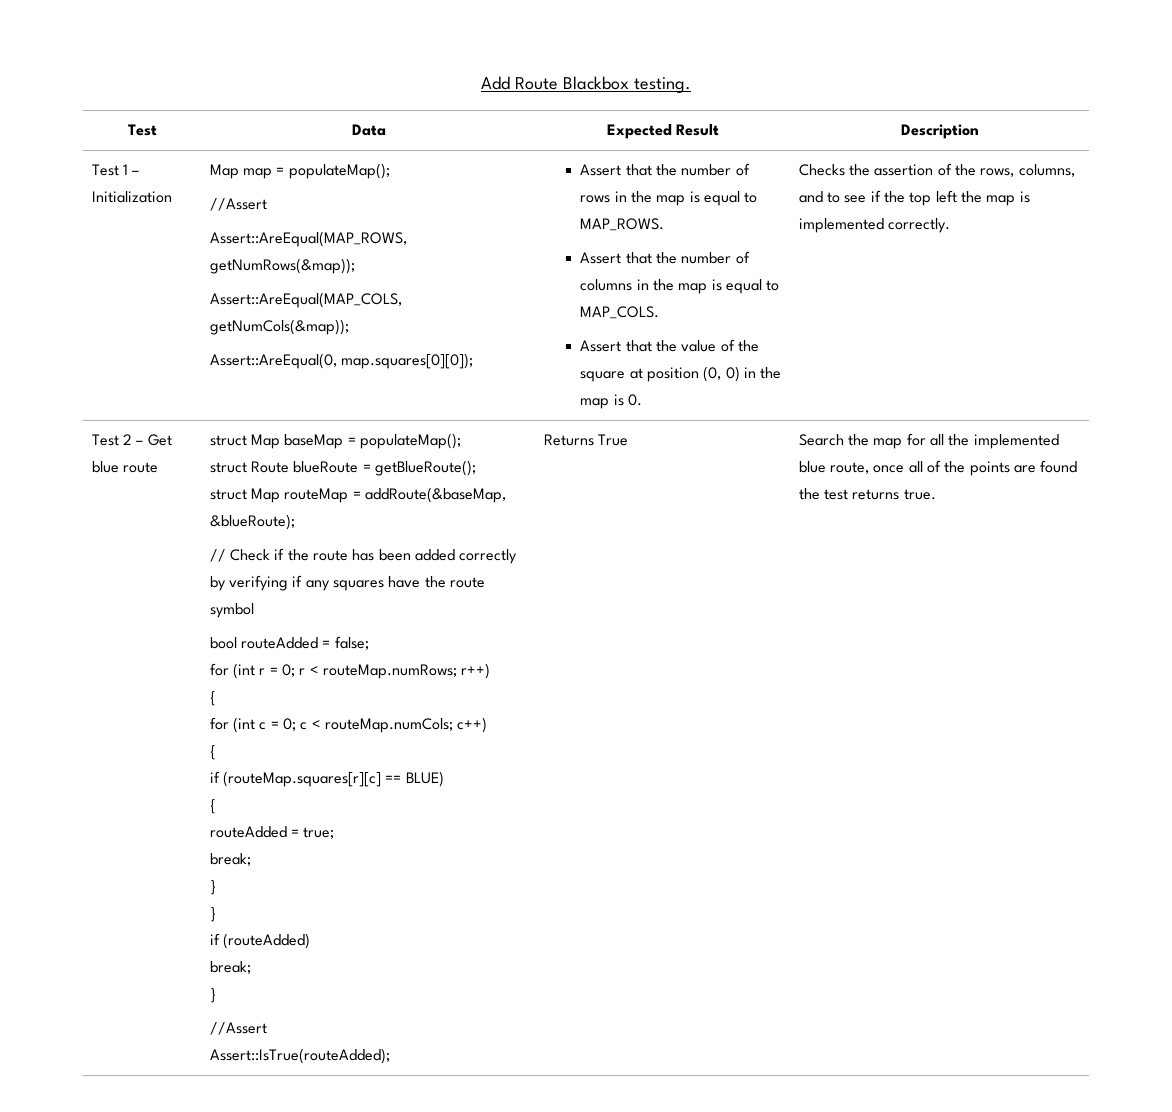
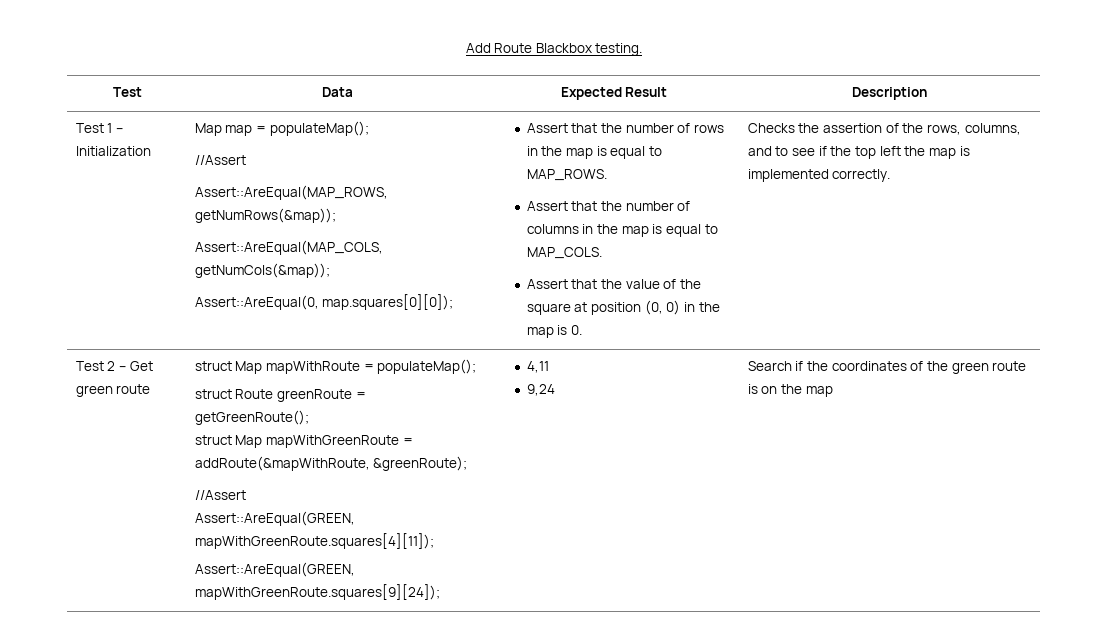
[91,461,119,473] blue -> [75,385,113,397] green
[284,434,344,449] baseMap -> [266,361,361,374] mapWithRoute
[293,460,477,476] [209,487,507,503] [209,514,295,530] [209,548,518,564] [209,575,486,591] [209,603,254,618] [209,636,369,650] [209,663,491,679] [209,691,216,706] [209,717,488,733] [209,745,216,760] [209,771,444,787] [209,799,216,814] [209,826,335,839] [209,853,251,866] [209,880,216,895] [209,907,216,922] [209,933,311,949] [209,961,251,974] [209,988,216,1003] [209,1022,267,1035] [209,1048,390,1064] [543,434,629,446] [798,433,1059,449] [798,460,1078,476] [798,488,936,500] blueRoute = getBlueRoute(); // struct Map routeMap = addRoute(&baseMap, &blueRoute); // // Check if the route has been added correctly by verifying if any squares have the route symbol // bool routeAdded = false; // for (int r = 0; r < routeMap.numRows; r++) // { // for (int c = 0; c < routeMap.numCols; c++) // { // if (routeMap.squares[r][c] == BLUE) // { // routeAdded = true; // break; // } // } // if (routeAdded) // break; // } // //Assert // Assert::IsTrue(routeAdded); | Returns True | Search the map for all the implemented blue route, once all of the points are found the test returns true. -> [277,389,366,402] [194,410,309,425] [194,435,413,448] [194,456,468,471] [194,490,246,500] [194,511,355,526] [194,533,434,549] [194,562,355,577] [194,584,440,600] [526,361,549,373] [526,384,555,396] [747,361,1027,374] [747,384,833,397] greenRoute = getGreenRoute(); // struct Map mapWithGreenRoute = addRoute(&mapWithRoute, &greenRoute); // //Assert // Assert::AreEqual(GREEN, mapWithGreenRoute.squares[4][11]); // Assert::AreEqual(GREEN, mapWithGreenRoute.squares[9][24]); | 4,11 // 9,24 | Search if the coordinates of the green route is on the map

